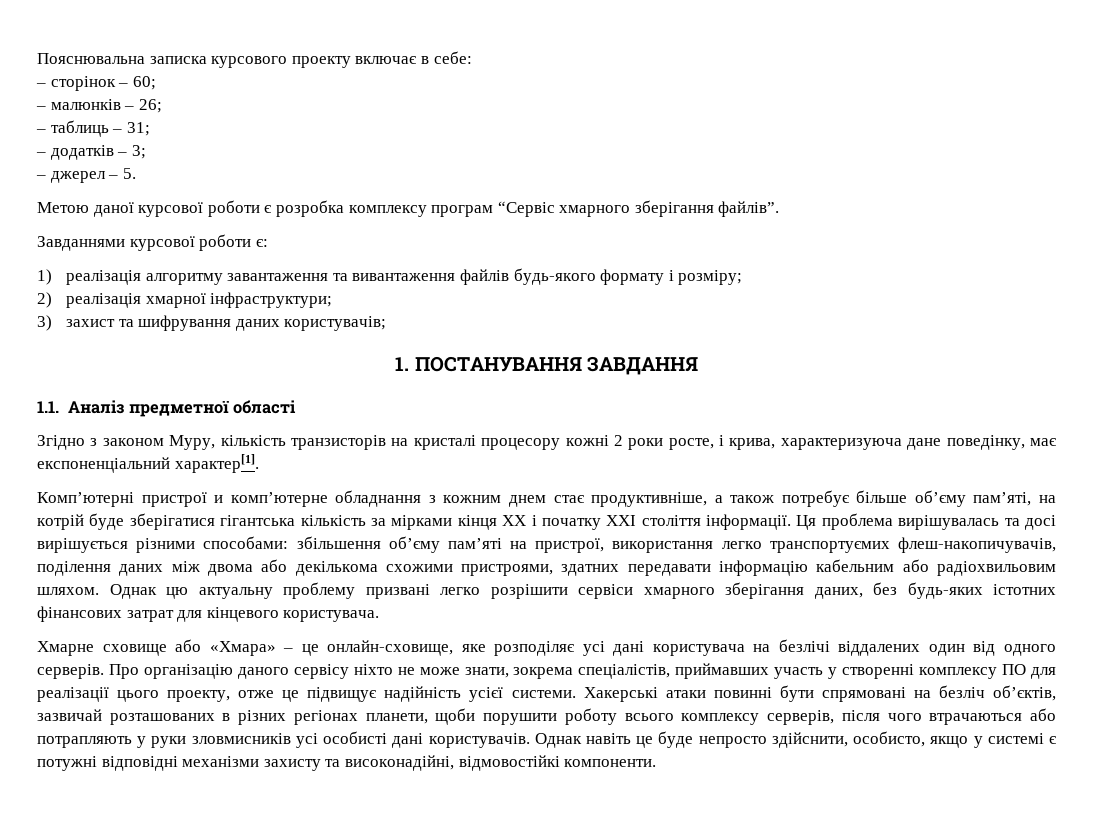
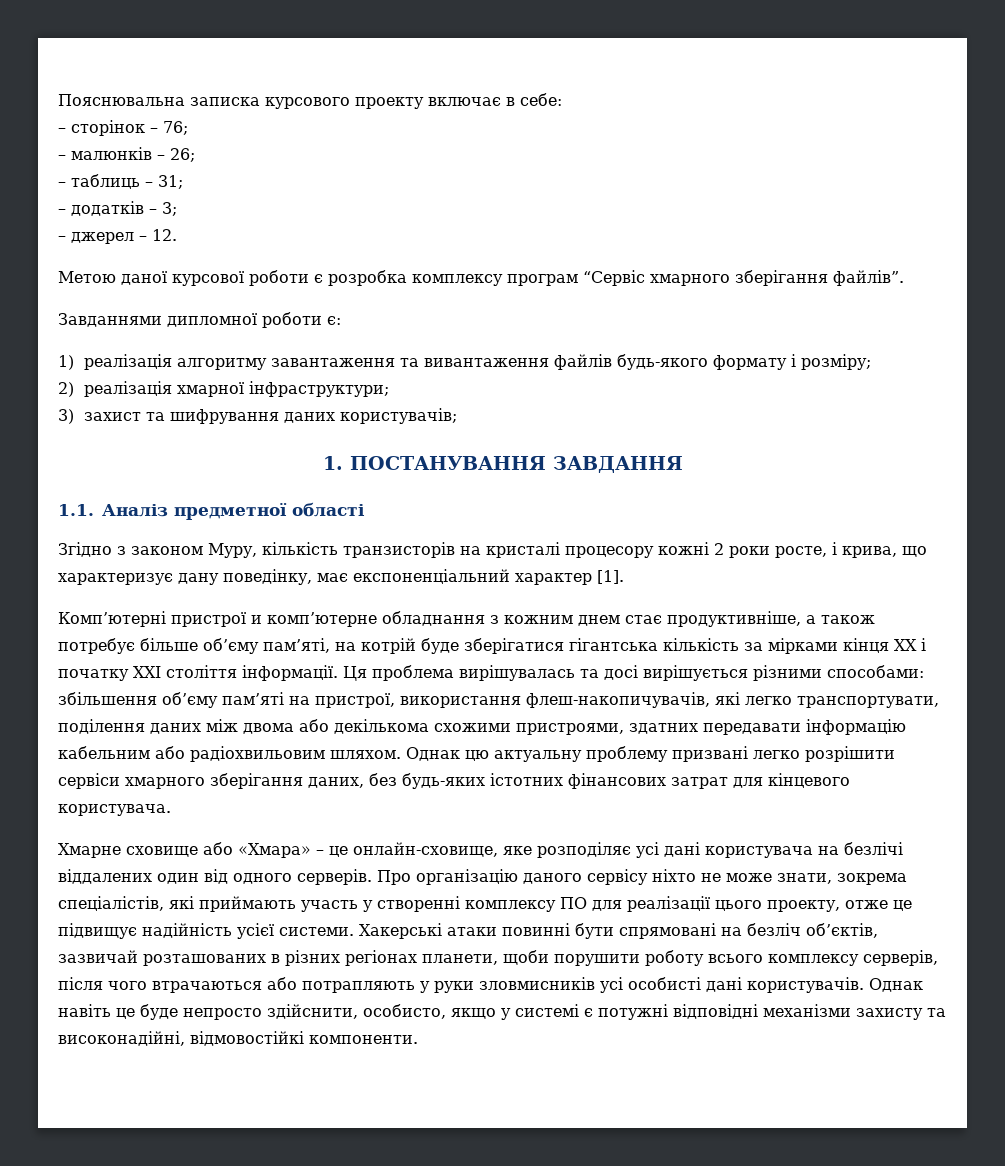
[132,76,156,90] 60; -> [163,121,188,135] 76;
[122,168,136,179] 5. -> [152,229,177,241] 12.
[129,236,195,251] курсової -> [167,313,257,327] дипломної
[780,438,942,450] характеризуюча дане -> [902,546,927,557] [58,573,219,585] що характеризує дану
[174,454,259,473] характер[1]. -> [515,570,624,585] характер [1].
[721,537,1056,553] легко транспортуємих флеш-накопичувачів, -> [526,692,939,708] флеш-накопичувачів, які легко транспортувати,
[675,663,770,679] приймавших -> [169,896,296,912] які приймають

